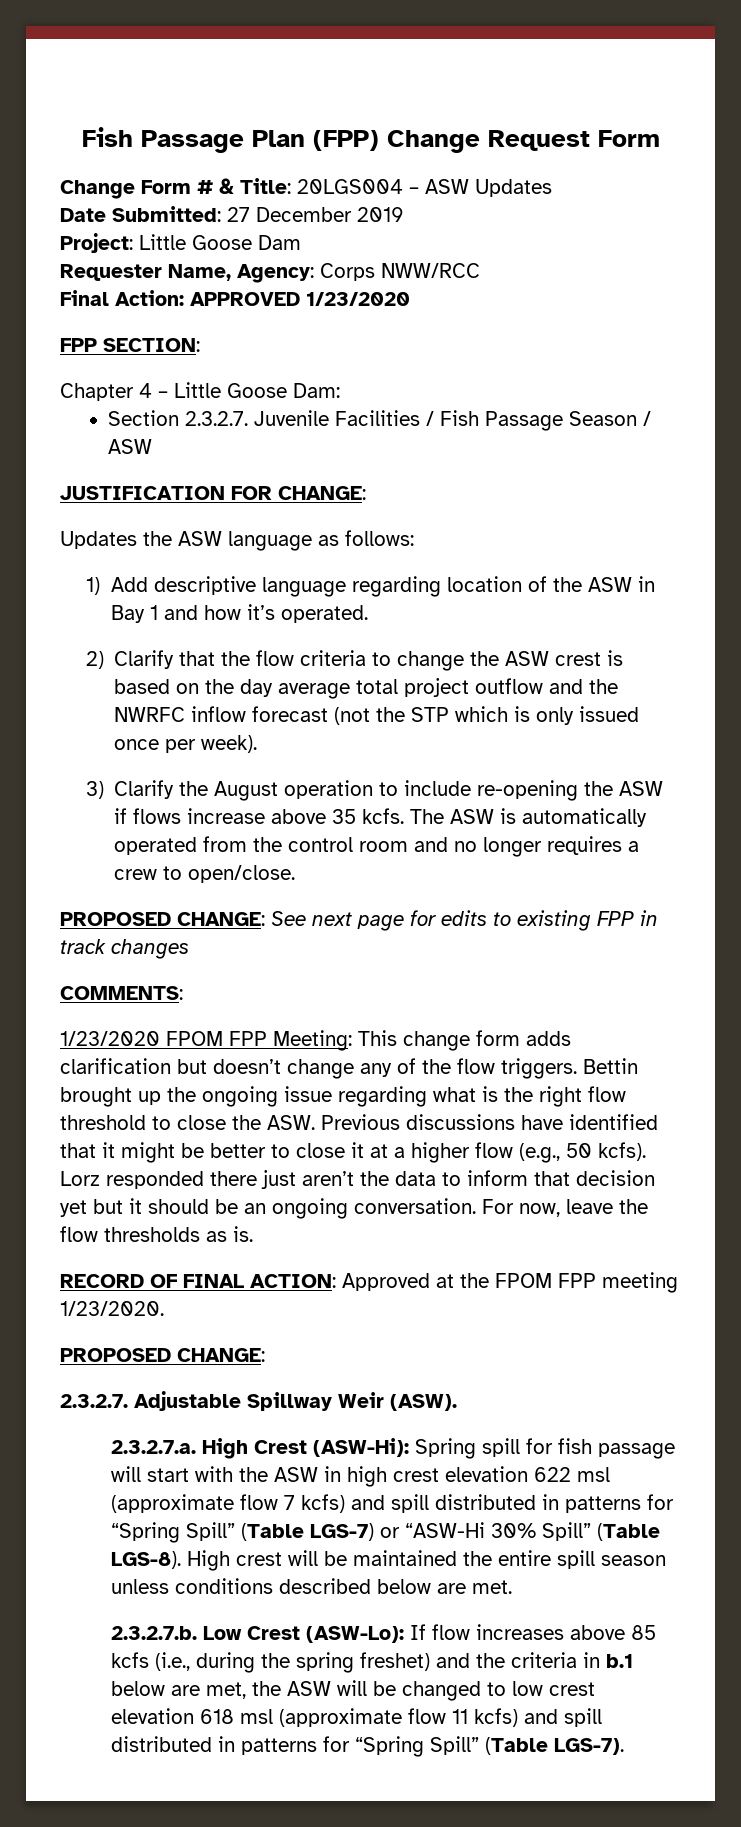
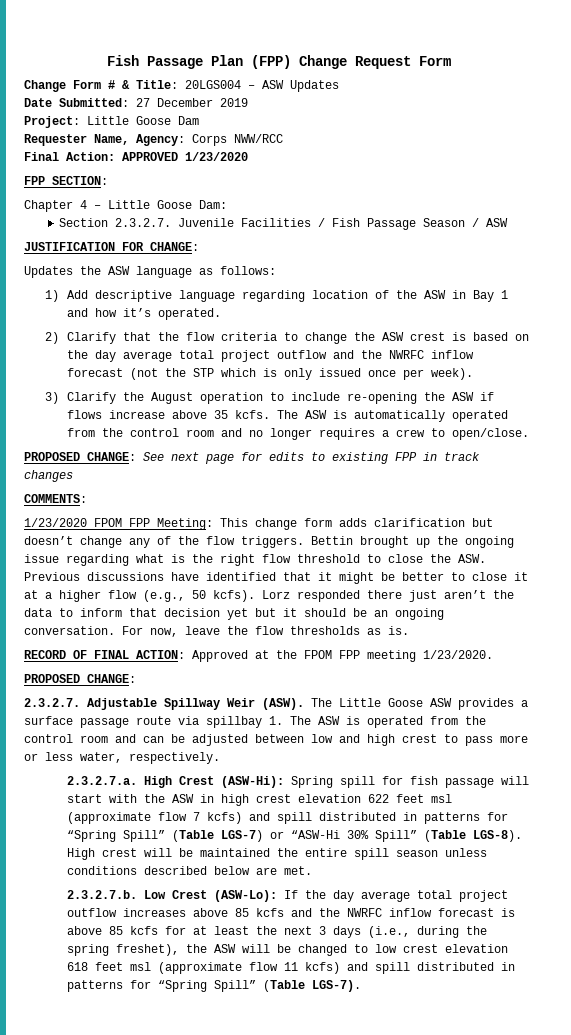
(457, 1402) none -> [311,698,528,710] [24,716,486,728] [24,734,528,746] [24,752,220,764] The Little Goose ASW provides a surface passage route via spillbay 1. The ASW is operated from the control room and can be adjusted between low and high crest to pass more or less water, respectively.
(571, 1474) none -> [395,794,424,803] feet
[431,1624,656,1640] [110,1652,633,1673] [110,1681,246,1699] flow increases above 85 kcfs (i.e., during the spring freshet) and the criteria in b.1 below are met, -> [304,890,508,902] [66,908,515,917] [66,926,487,938] [66,944,179,956] the day average total project outflow increases above 85 kcfs and the NWRFC inflow forecast is above 85 kcfs for at least the next 3 days (i.e., during the spring freshet),
(234, 1716) none -> [94,962,123,971] feet

